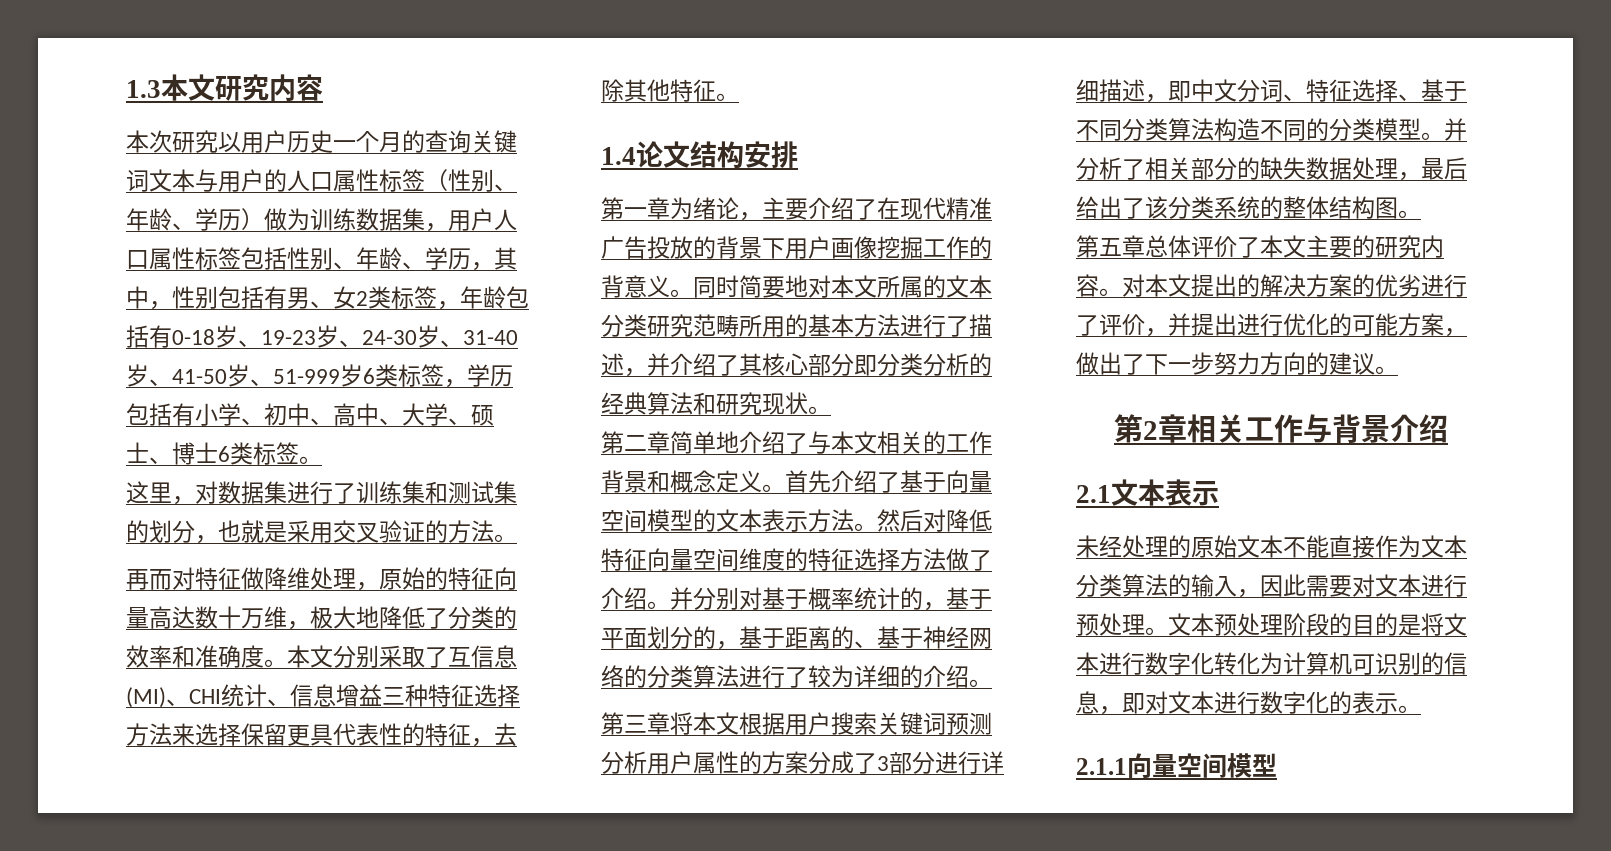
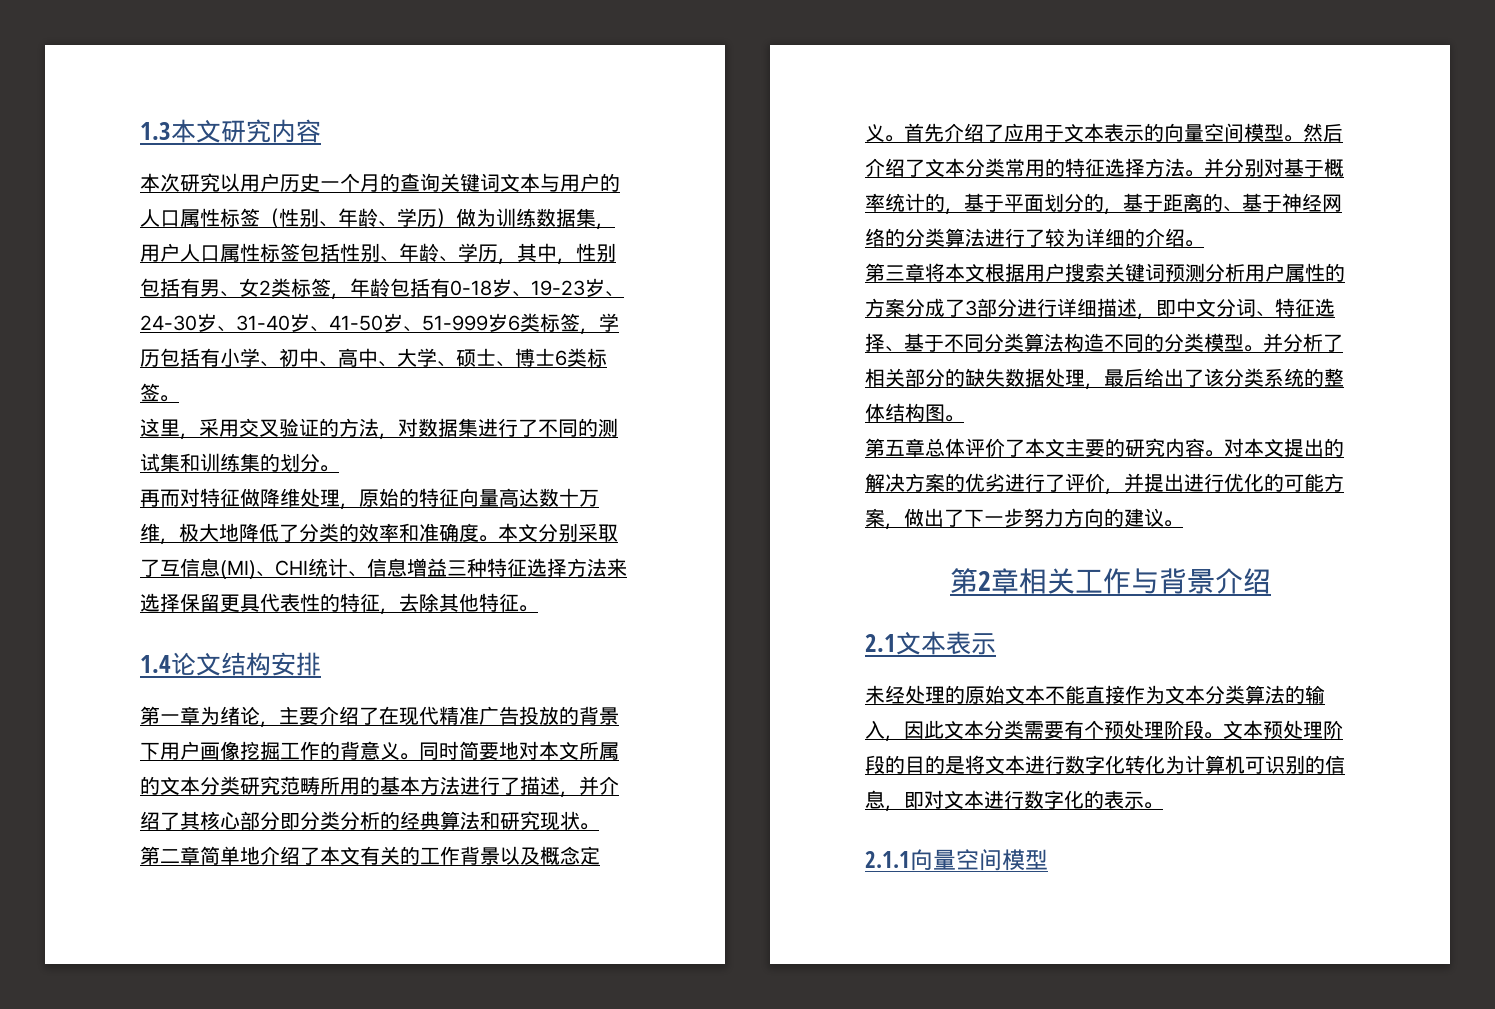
[195,481,517,504] [126,520,287,544] 对数据集进行了训练集和测试集的划分，也就是 -> (199, 436) none
(494, 531) none -> [379,418,618,440] [140,453,320,472] ，对数据集进行了不同的测试集和训练集的划分
[808,431,900,454] 与本文相 -> [320,846,380,865] 本文有
[647,470,670,493] 和 -> [500,846,540,865] 以及
[900,470,992,493] [601,509,992,532] [601,548,785,571] 基于向量空间模型的文本表示方法。然后对降低特征向量空间维度 -> [1004,123,1343,142] [865,158,1045,177] 应用于文本表示的向量空间模型。然后介绍了文本分类常用
[946,548,992,571] [601,587,647,610] 做了介绍 -> (1185, 167) none
[1306,574,1467,597] [1076,613,1145,636] 需要对文本进行预处理 -> [944,720,1204,739] 文本分类需要有个预处理阶段

